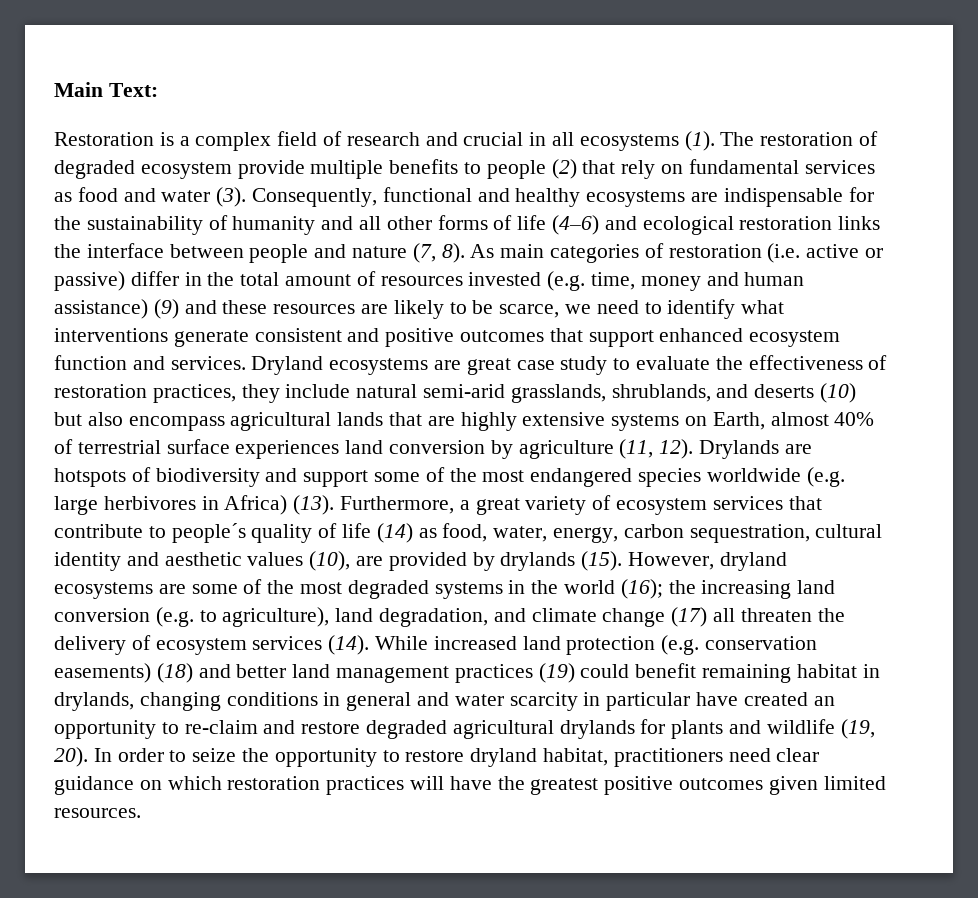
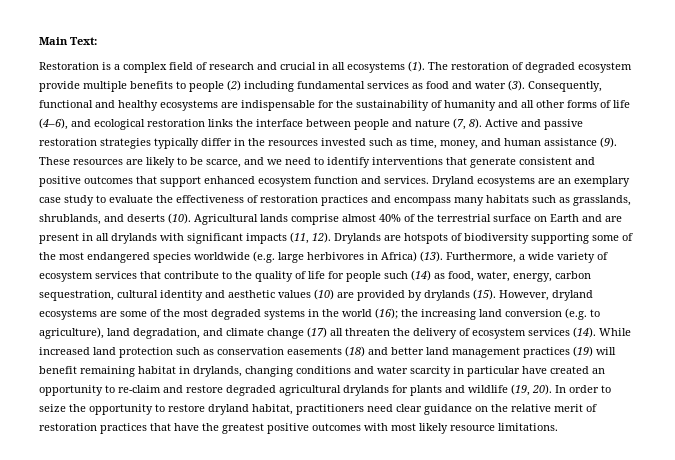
[582,160,684,179] that rely on -> [244,81,294,92] including
[552,215,600,235] (4–6) -> [39,118,68,130] (4–6),
[470,243,884,263] [54,271,805,291] [54,299,268,319] As main categories of restoration (i.e. active or passive) differ in the total amount of resources invested (e.g. time, money and human assistance) (9) and these -> [485,119,583,130] [39,137,617,149] [39,157,70,165] Active and passive restoration strategies typically differ in the resources invested such as time, money, and human assistance (9). These
(560, 311) none -> [244,157,264,165] and
[741,300,785,314] [54,328,168,342] what interventions -> [372,157,467,165] interventions that
[466,358,511,375] great -> [558,176,630,187] an exemplary
[152,383,857,403] [54,412,765,431] practices, they include natural semi-arid grasslands, shrublands, and deserts (10) but also encompass agricultural lands that are highly extensive systems on Earth, -> [321,195,631,206] [39,213,339,225] practices and encompass many habitats such as grasslands, shrublands, and deserts (10). Agricultural lands comprise
(73, 446) none -> [417,214,434,222] the
[235,440,614,459] experiences land conversion by agriculture -> [534,214,622,222] [39,233,287,244] on Earth and are present in all drylands with significant impacts
[265,468,369,487] and support -> [531,233,589,244] supporting
[475,498,520,515] great -> [528,252,554,260] wide
[171,523,246,543] people´s -> [235,271,252,279] the
(372, 530) none -> [328,271,408,282] for people such
[309,551,351,571] (10), -> [314,289,334,300] (10)
[661,635,818,655] [54,663,151,683] (e.g. conservation easements) -> [176,347,342,355] such as conservation easements
[580,664,630,678] could -> [596,347,616,355] will
[323,692,412,711] in general -> (351, 370) none
[167,776,445,795] which restoration practices will -> [491,404,597,412] [39,423,171,434] the relative merit of restoration practices that
[768,776,886,795] [54,808,141,818] given limited resources. -> [364,423,558,434] with most likely resource limitations.

